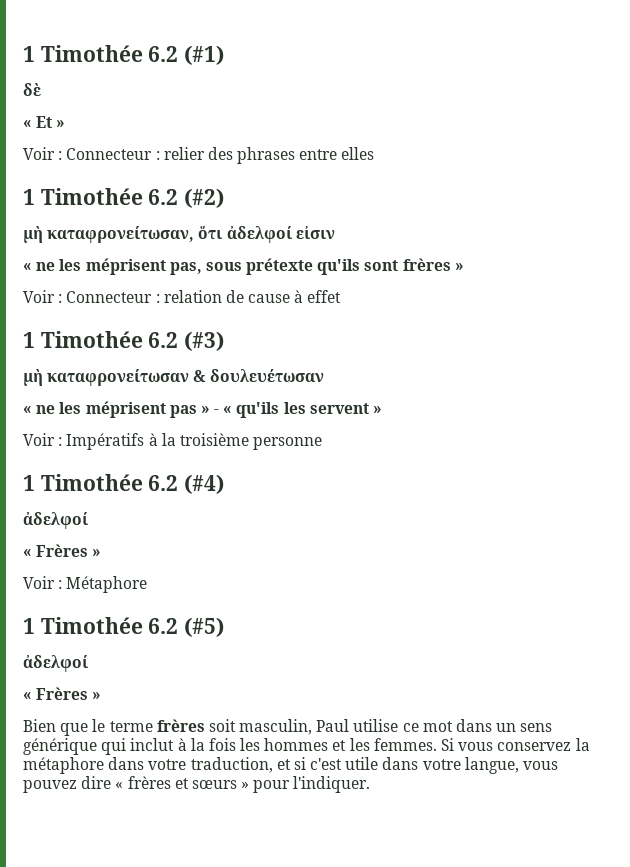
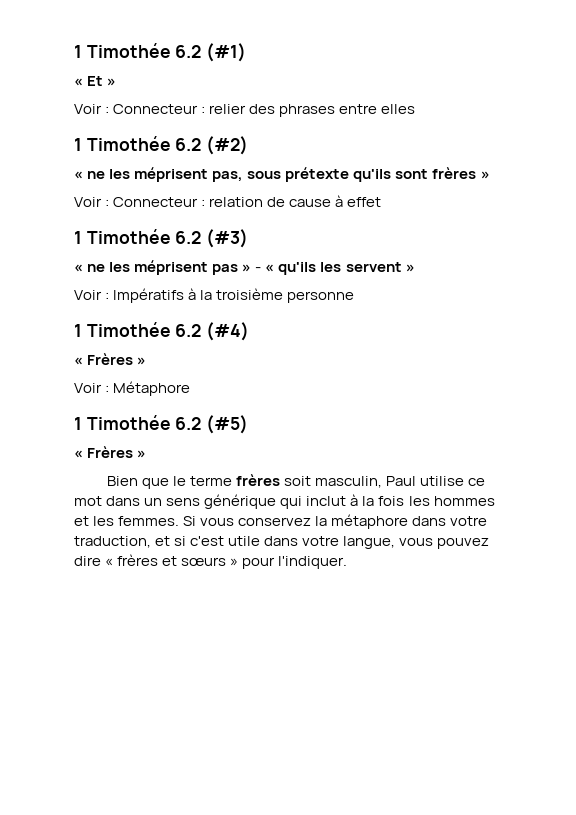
[23,83,41,96] // δὲ -> (247, 52) none
[23,226,335,243] // μὴ καταφρονείτωσαν, ὅτι ἀδελφοί εἰσιν -> (249, 145) none
[23,369,324,386] // μὴ καταφρονείτωσαν & δουλευέτωσαν -> (249, 238) none
[23,512,88,529] // ἀδελφοί -> (250, 331) none
[23,655,88,672] // ἀδελφοί -> (249, 424) none

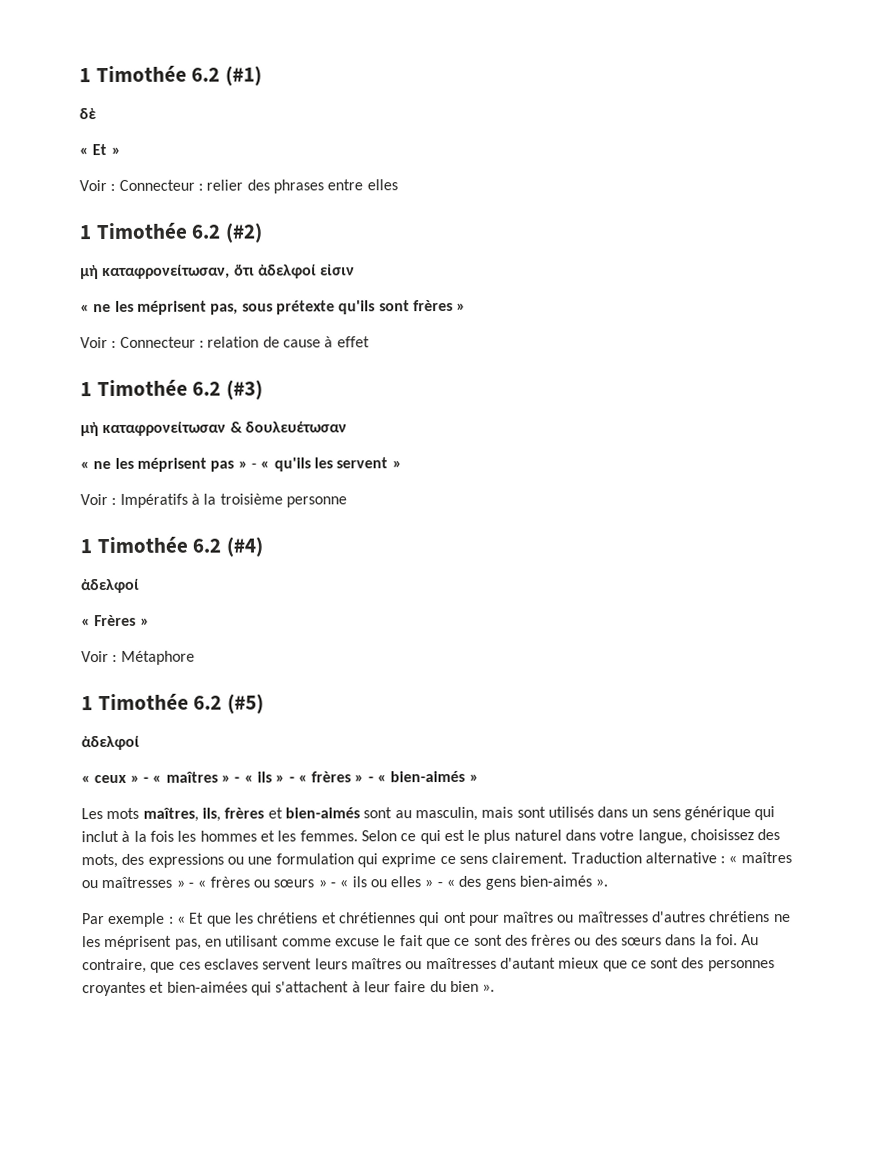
(247, 52) none -> [79,108,97,120] // δὲ
(249, 145) none -> [80,264,356,280] // μὴ καταφρονείτωσαν, ὅτι ἀδελφοί εἰσιν
(249, 238) none -> [80,421,347,437] // μὴ καταφρονείτωσαν & δουλευέτωσαν
(250, 331) none -> [81,578,140,594] // ἀδελφοί
[74,446,147,458] [106,474,486,489] [74,496,102,506] // « Frères » // Bien que le terme frères soit masculin, Paul utilise ce mot -> [81,735,140,751] [81,770,479,784] [81,806,594,822] // ἀδελφοί // « ceux » - « maîtres » - « ils » - « frères » - « bien-aimés » // Les mots maîtres, ils, frères et bien-aimés sont au masculin, mais sont utilisés
[183,514,488,529] [74,536,490,549] [74,554,178,566] Si vous conservez la métaphore dans votre traduction, et si c'est utile dans votre langue, vous pouvez dire « frères et -> [360,829,781,845] [81,851,792,869] [81,876,270,889] Selon ce qui est le plus naturel dans votre langue, choisissez des mots, des expressions ou une formulation qui exprime ce sens clairement. Traduction alternative : « maîtres ou maîtresses » - « frères ou
[242,556,348,569] pour l'indiquer. -> [329,875,609,890] [81,911,791,928] [82,934,760,951] [82,957,775,974] [82,980,496,997] - « ils ou elles » - « des gens bien-aimés ». // Par exemple : « Et que les chrétiens et chrétiennes qui ont pour maîtres ou maîtresses d'autres chrétiens ne les méprisent pas, en utilisant comme excuse le fait que ce sont des frères ou des sœurs dans la foi. Au contraire, que ces esclaves servent leurs maîtres ou maîtresses d'autant mieux que ce sont des personnes croyantes et bien-aimées qui s'attachent à leur faire du bien ».

